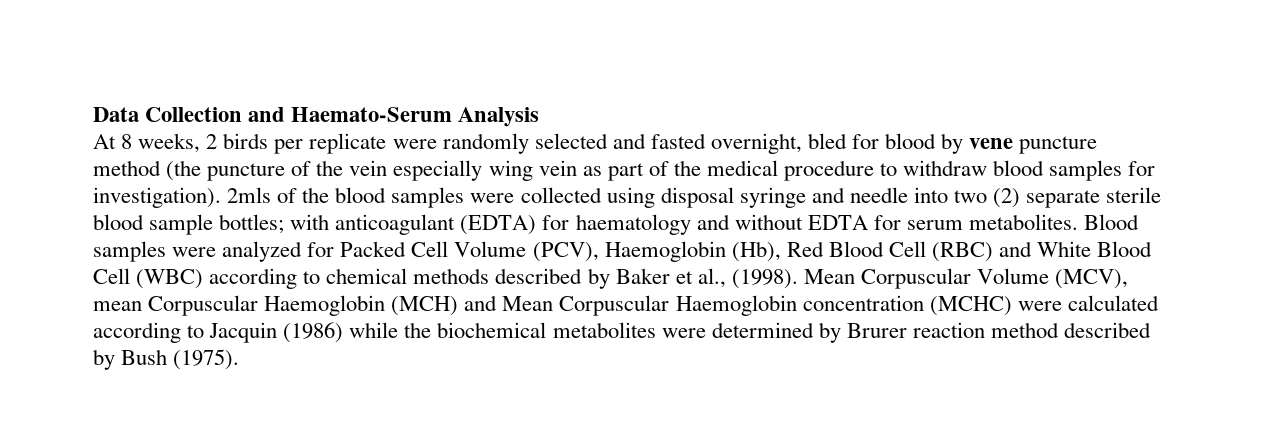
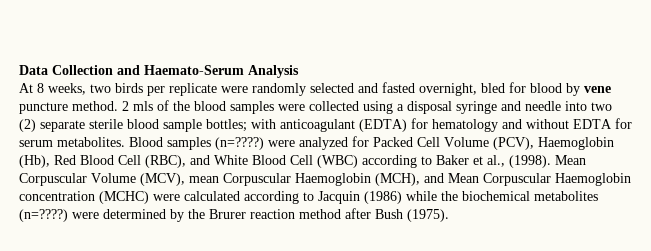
[206,134,218,149] 2 -> [90,84,111,93] two
[93,160,1156,181] [93,187,272,208] method (the puncture of the vein especially wing vein as part of the medical procedure to withdraw blood samples for investigation). 2mls -> [72,101,153,111] method. 2 mls
(655, 197) none -> [397,104,404,111] a
[575,214,691,235] haematology -> [432,119,498,132] hematology
(166, 251) none -> [215,137,264,150] (n=????)
[931,242,993,262] (RBC) -> [145,155,186,168] (RBC),
[326,268,610,289] chemical methods described by -> (432, 160) none
[391,296,459,316] (MCH) -> [375,173,420,186] (MCH),
(656, 330) none -> [19,209,68,222] (n=????)
(841, 332) none -> [188,209,205,219] the
[1064,322,1152,338] [93,349,115,370] described by -> [345,208,371,219] after

